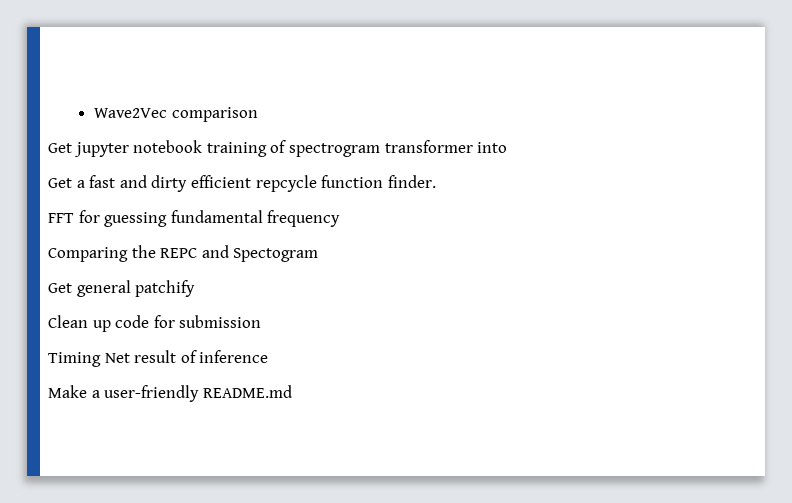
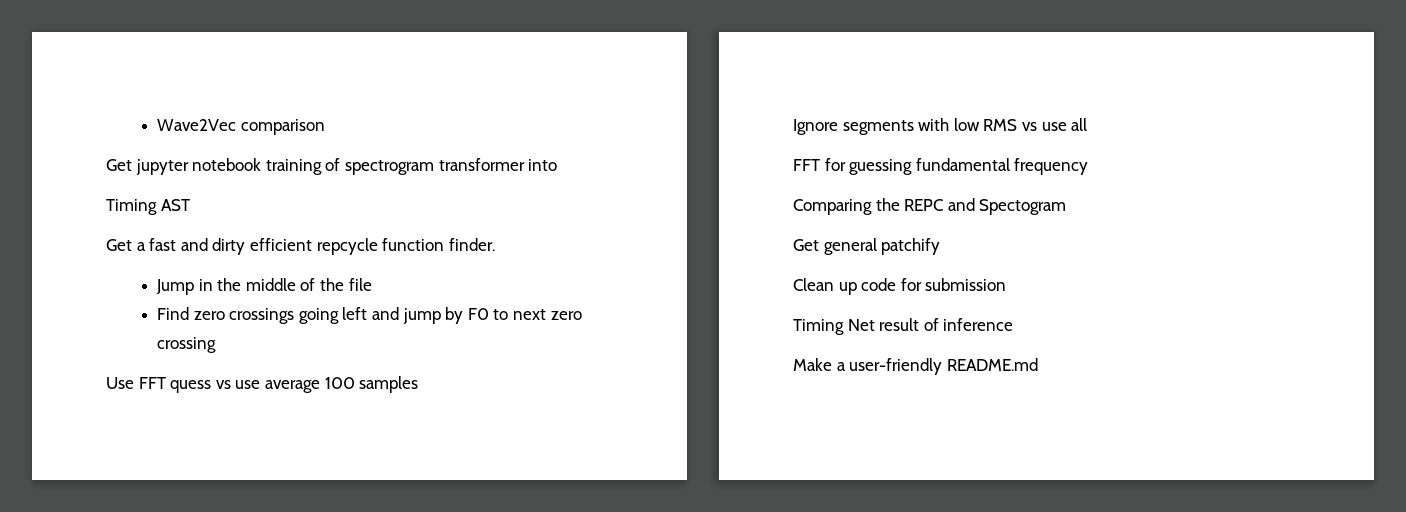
(508, 147) none -> [106,199,190,215] // Timing AST
(436, 181) none -> [156,278,372,295] [157,307,582,324] [157,337,217,353] [106,376,419,393] [793,118,1088,135] // Jump in the middle of the file // Find zero crossings going left and jump by F0 to next zero crossing // Use FFT quess vs use average 100 samples // Ignore segments with low RMS vs use all

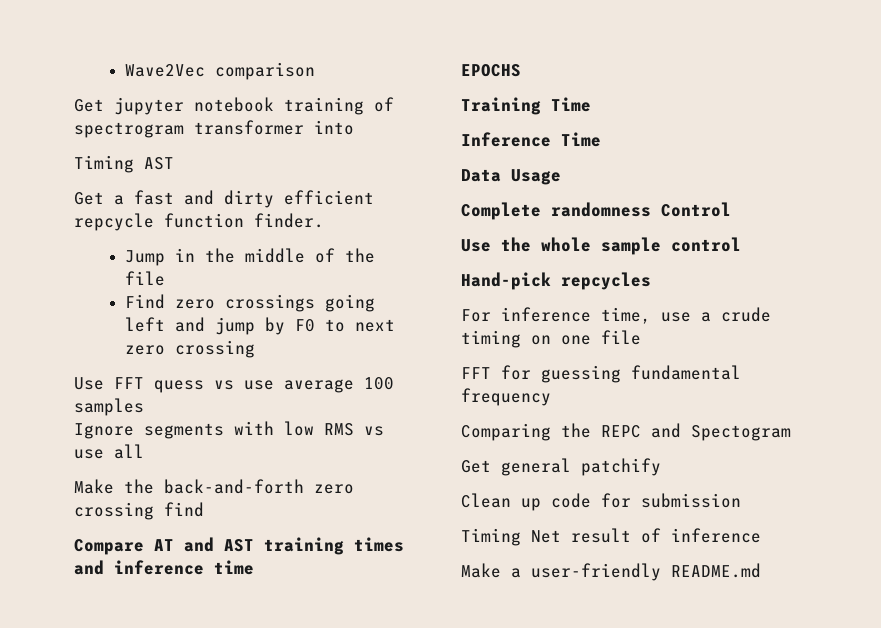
(1088, 124) none -> [74,479,354,494] [74,502,204,520] [74,537,404,555] [74,560,254,575] [461,64,521,77] [461,97,591,115] [461,132,601,147] [461,169,561,185] [461,202,731,220] [461,237,741,255] [461,272,651,290] [461,307,771,324] [461,330,641,348] // Make the back-and-forth zero crossing find // Compare AT and AST training times and inference time // EPOCHS // Training Time // Inference Time // Data Usage // Complete randomness Control // Use the whole sample control // Hand-pick repcycles // For inference time, use a crude timing on one file

